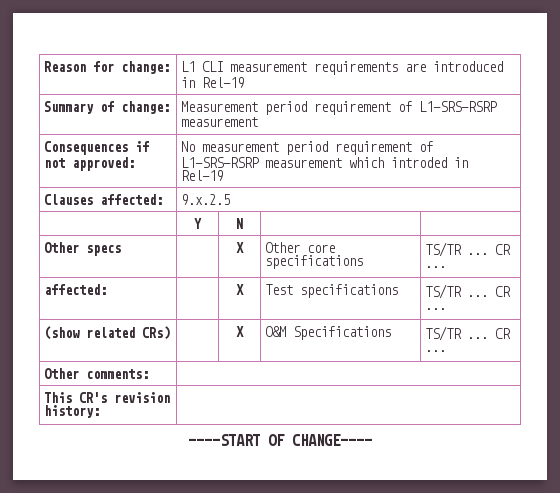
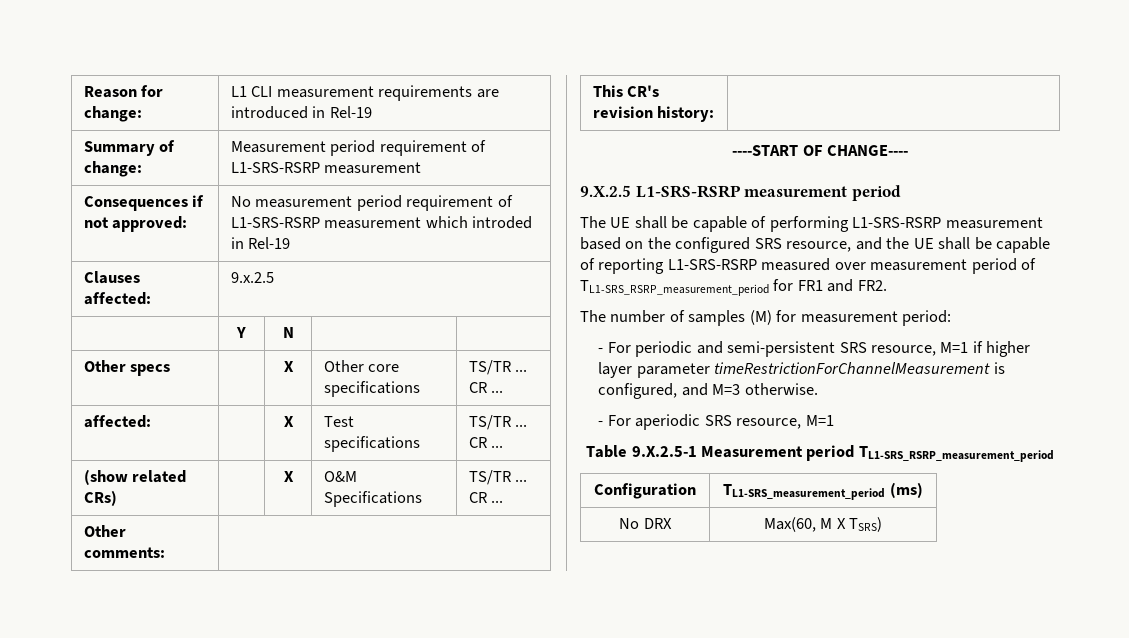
(372, 440) none -> [580,185,901,201] [580,216,1043,232] [580,237,1051,253] [580,258,1037,274] [580,279,887,296] [580,310,952,326] [598,341,1031,357] [598,362,1005,378] [598,383,818,399] [598,414,834,430] [586,445,1054,462] [594,483,696,499] [723,482,923,500] [619,518,672,529] [763,517,883,532] // 9.X.2.5 L1-SRS-RSRP measurement period // The UE shall be capable of performing L1-SRS-RSRP measurement based on the configured SRS resource, and the UE shall be capable of reporting L1-SRS-RSRP measured over measurement period of TL1-SRS_RSRP_measurement_period for FR1 and FR2. // The number of samples (M) for measurement period: // - For periodic and semi-persistent SRS resource, M=1 if higher layer parameter timeRestrictionForChannelMeasurement is configured, and M=3 otherwise. // - For aperiodic SRS resource, M=1 // Table 9.X.2.5-1 Measurement period TL1-SRS_RSRP_measurement_period // Configuration | TL1-SRS_measurement_period (ms) // No DRX | Max(60, M X TSRS)

